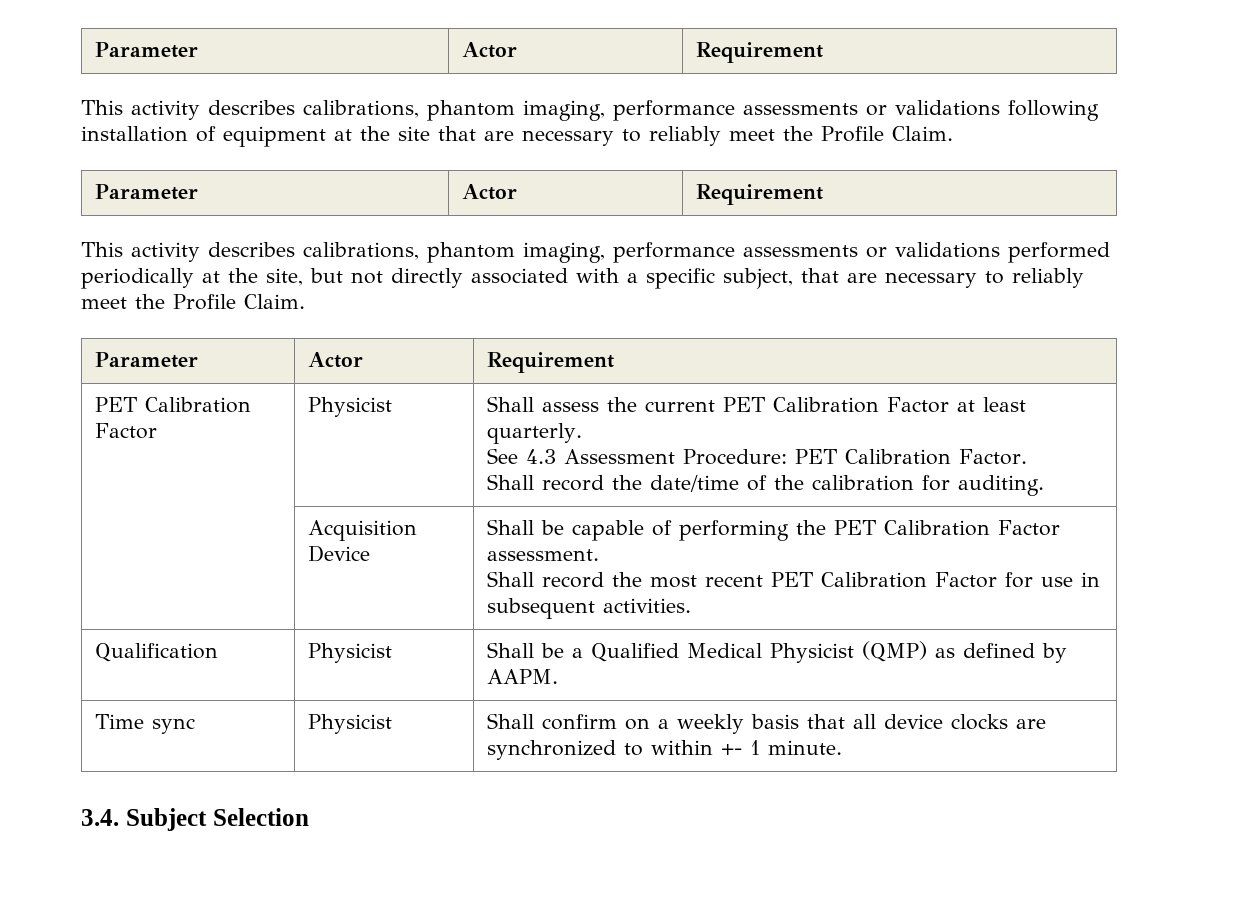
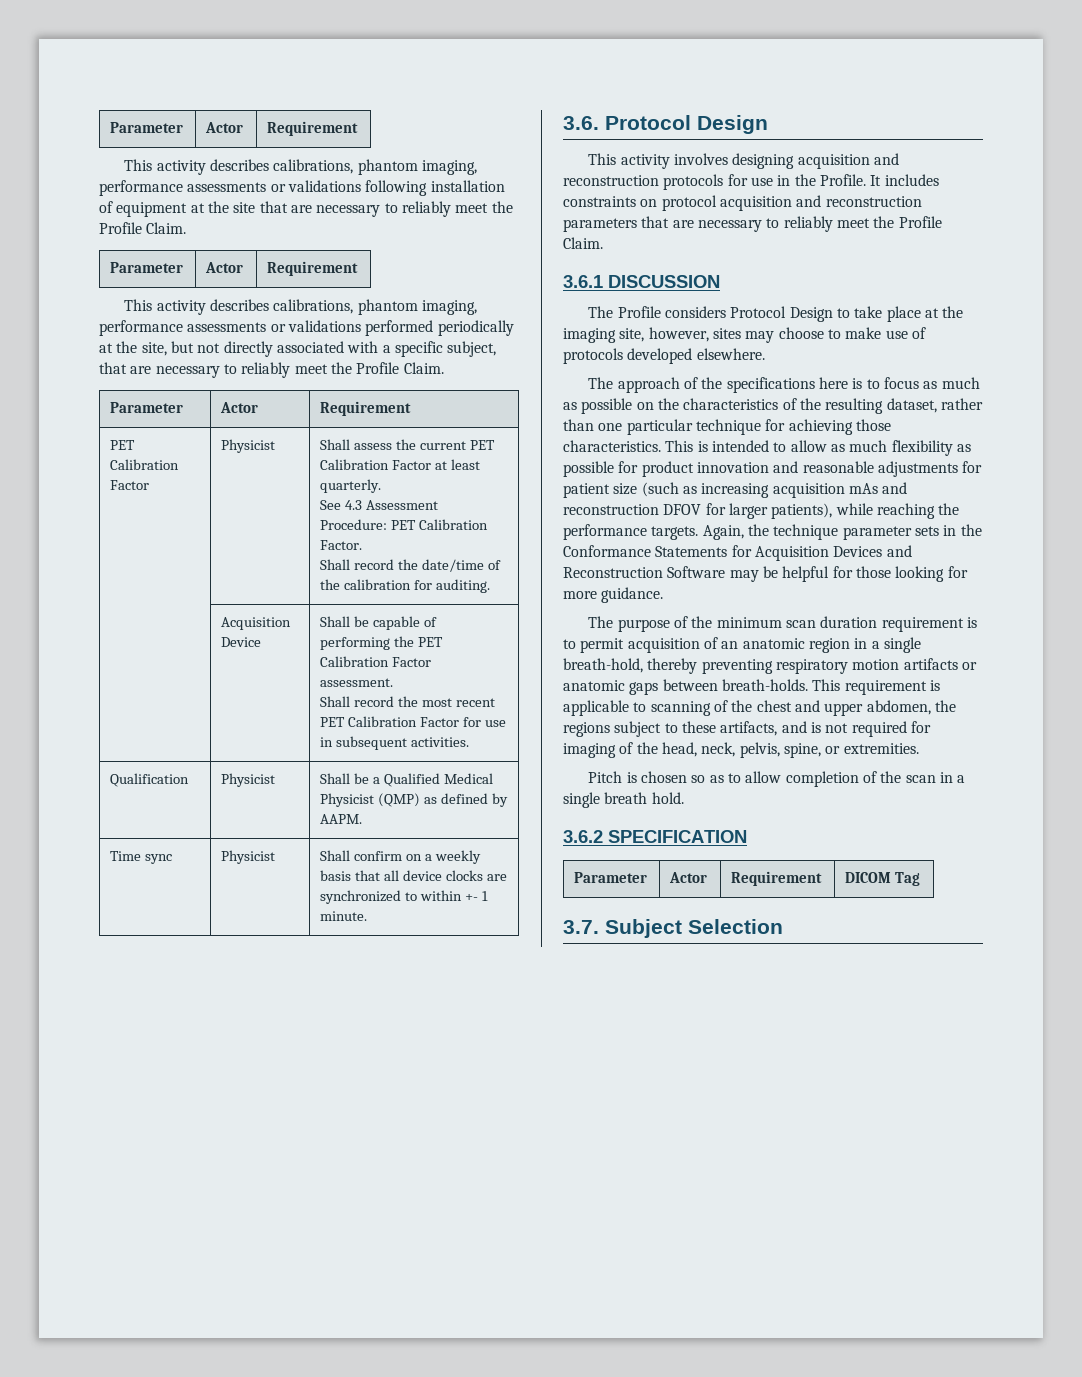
[81,809,119,826] 3.4. -> [563,115,768,134] [588,153,899,169] [563,174,939,190] [563,195,922,211] [563,216,942,232] [563,237,603,249] [563,275,720,288] [588,306,964,322] [563,327,926,343] [563,348,765,364] [588,377,980,393] [563,398,983,414] [563,419,891,435] [563,440,971,456] [563,461,983,477] [563,482,908,498] [563,503,960,519] [563,524,982,540] [563,545,912,561] [563,566,968,582] [563,587,664,603] [588,616,977,632] [563,637,921,653] [563,658,977,674] [563,679,940,695] [563,700,956,716] [563,721,931,737] [563,742,919,758] [588,771,966,787] [563,792,684,808] [563,830,747,843] [574,872,648,883] [669,872,708,883] [731,871,823,886] [845,872,921,886] [563,920,599,934] 3.6. Protocol Design // This activity involves designing acquisition and reconstruction protocols for use in the Profile. It includes constraints on protocol acquisition and reconstruction parameters that are necessary to reliably meet the Profile Claim. // 3.6.1 DISCUSSION // The Profile considers Protocol Design to take place at the imaging site, however, sites may choose to make use of protocols developed elsewhere. // The approach of the specifications here is to focus as much as possible on the characteristics of the resulting dataset, rather than one particular technique for achieving those characteristics. This is intended to allow as much flexibility as possible for product innovation and reasonable adjustments for patient size (such as increasing acquisition mAs and reconstruction DFOV for larger patients), while reaching the performance targets. Again, the technique parameter sets in the Conformance Statements for Acquisition Devices and Reconstruction Software may be helpful for those looking for more guidance. // The purpose of the minimum scan duration requirement is to permit acquisition of an anatomic region in a single breath-hold, thereby preventing respiratory motion artifacts or anatomic gaps between breath-holds. This requirement is applicable to scanning of the chest and upper abdomen, the regions subject to these artifacts, and is not required for imaging of the head, neck, pelvis, spine, or extremities. // Pitch is chosen so as to allow completion of the scan in a single breath hold. // 3.6.2 SPECIFICATION // Parameter | Actor | Requirement | DICOM Tag // 3.7.

